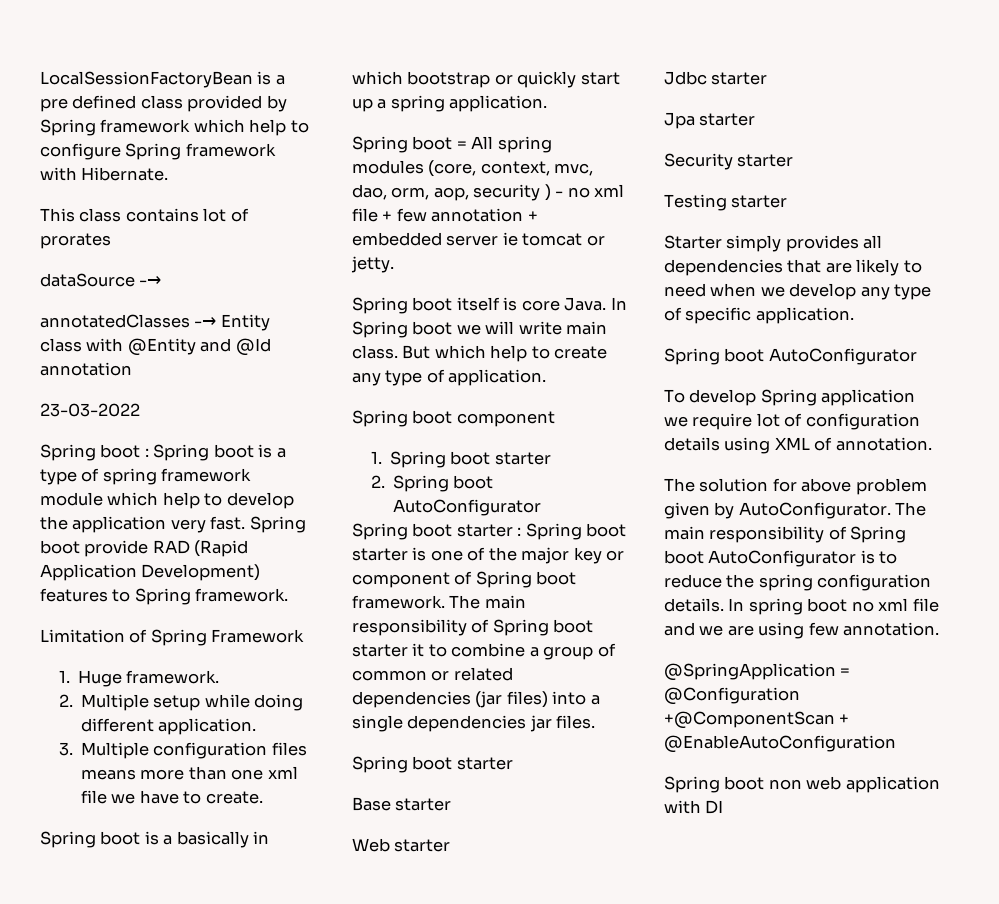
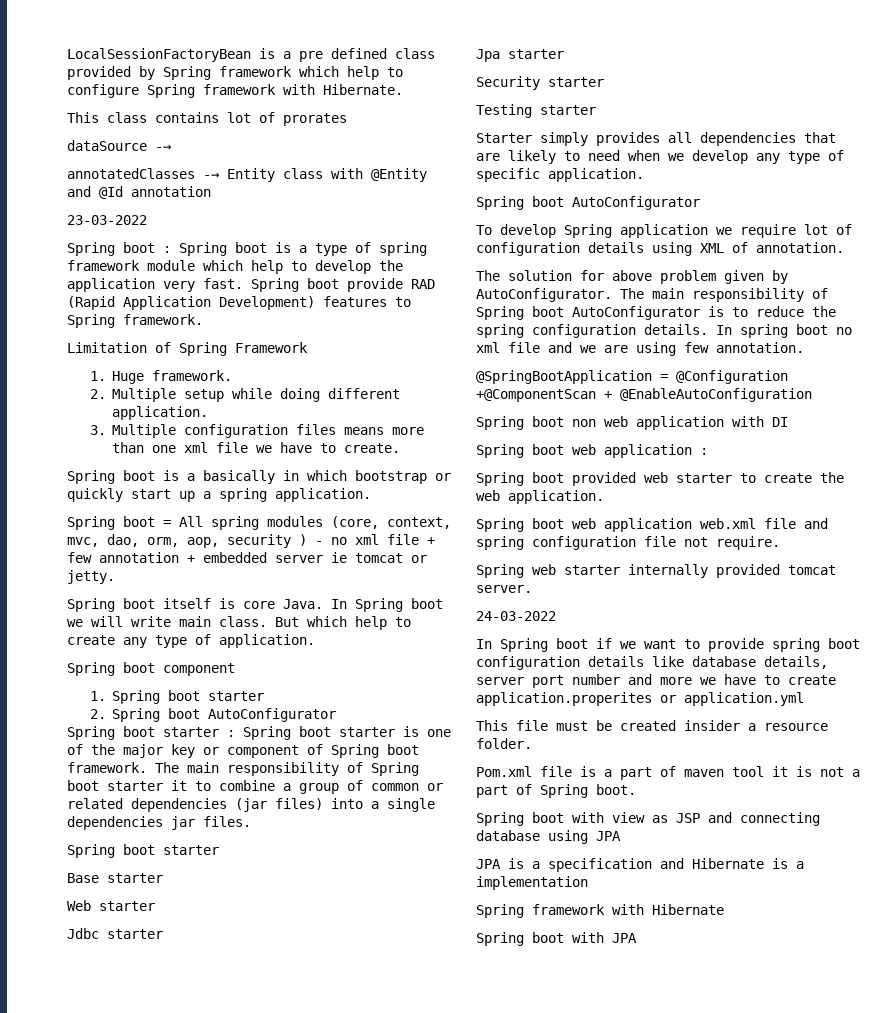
[664,663,836,681] @SpringApplication -> [476,370,652,384] @SpringBootApplication
(724, 807) none -> [476,444,708,458] [476,472,844,486] [476,490,604,504] [476,518,828,532] [476,536,780,550] [476,564,836,578] [476,585,532,593] [476,611,556,621] [476,638,860,652] [476,656,828,670] [476,674,836,688] [476,692,804,706] [476,720,828,731] [476,738,532,749] [476,766,860,780] [476,784,636,798] [476,812,820,826] [476,830,621,844] [476,858,804,872] [476,876,588,890] [476,904,724,918] [476,932,637,946] // Spring boot web application : // Spring boot provided web starter to create the web application. // Spring boot web application web.xml file and spring configuration file not require. // Spring web starter internally provided tomcat server. // 24-03-2022 // In Spring boot if we want to provide spring boot configuration details like database details, server port number and more we have to create application.properites or application.yml // This file must be created insider a resource folder. // Pom.xml file is a part of maven tool it is not a part of Spring boot. // Spring boot with view as JSP and connecting database using JPA // JPA is a specification and Hibernate is a implementation // Spring framework with Hibernate // Spring boot with JPA

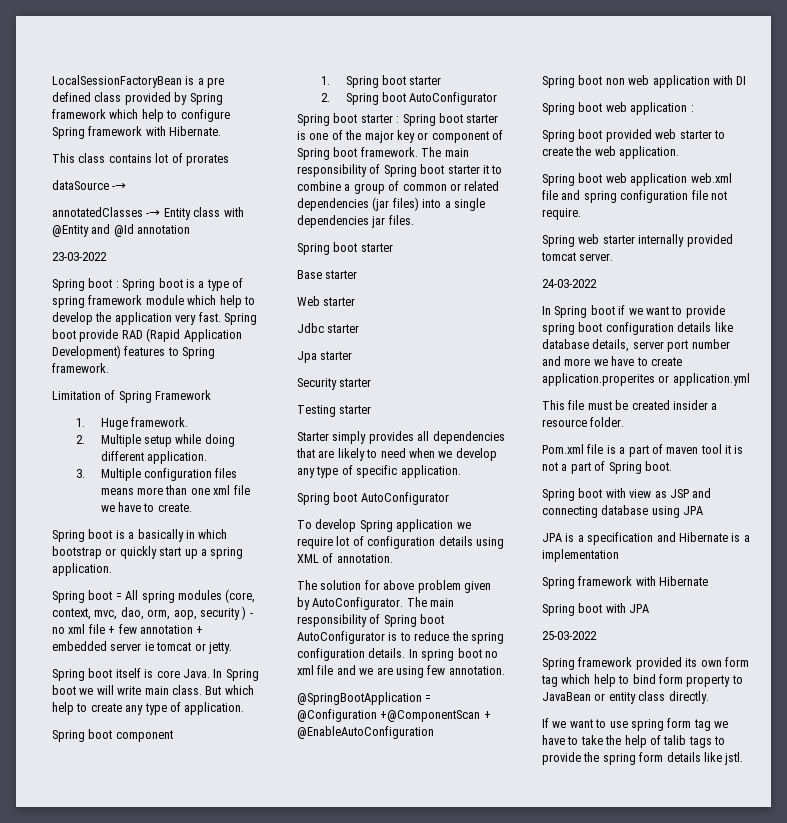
(637, 938) none -> [542,631,597,640] [542,657,749,670] [541,674,743,687] [542,691,709,704] [542,718,728,731] [542,735,725,748] [542,752,744,765] // 25-03-2022 // Spring framework provided its own form tag which help to bind form property to JavaBean or entity class directly. // If we want to use spring form tag we have to take the help of talib tags to provide the spring form details like jstl.

